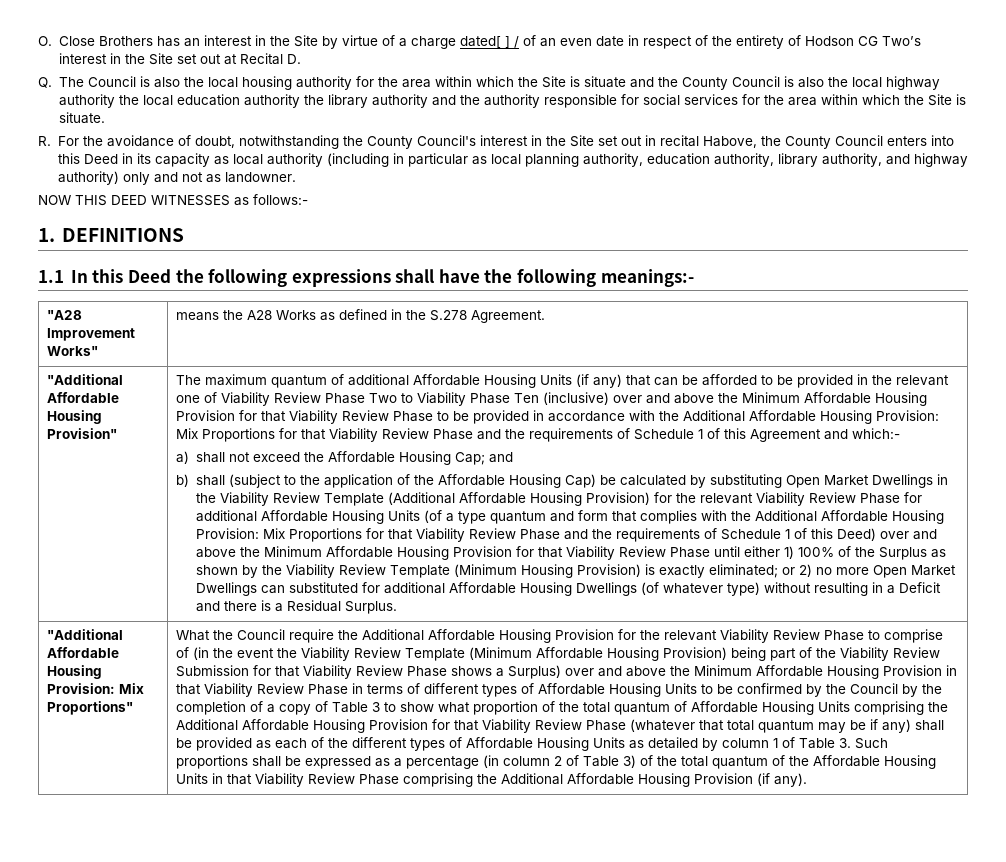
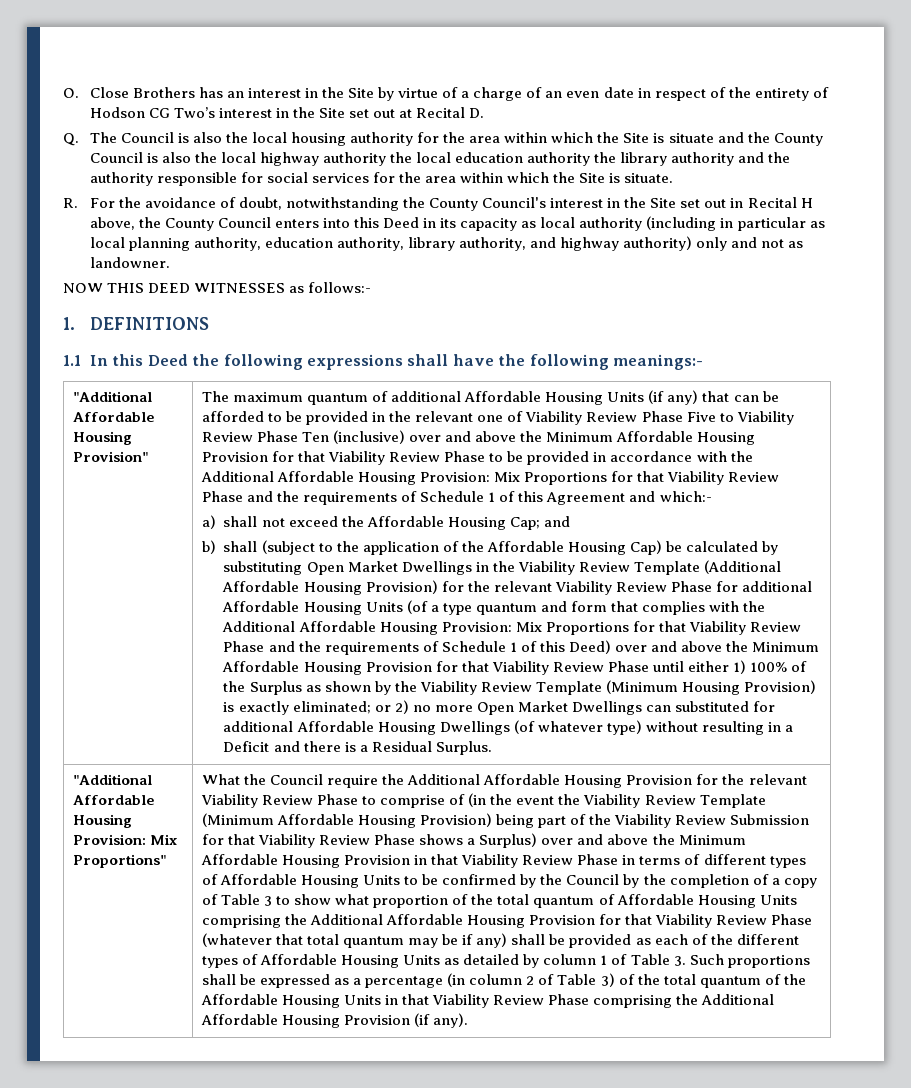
[459,36,519,48] dated[ ] / -> (523, 94) none
[659,135,757,148] recital Habove, -> [747,197,813,208] [89,217,135,230] Recital H above,
[47,310,83,320] [47,328,136,341] [47,346,99,356] [176,309,546,323] // "A28 Improvement Works" | means the A28 Works as defined in the S.278 Agreement. -> (704, 362) none
[369,393,398,403] Two -> [686,412,716,422] Five
(467, 399) none -> [201,432,253,442] Review

